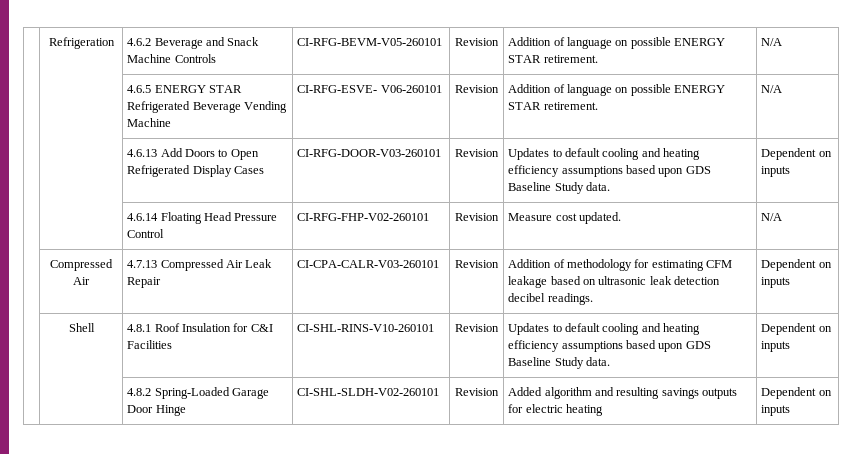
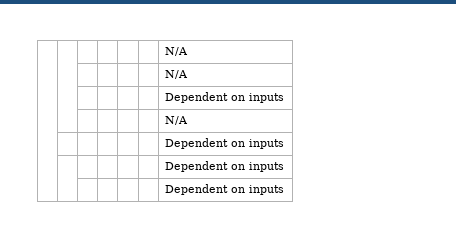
[48,37,115,49] [127,37,260,49] [127,54,216,63] [297,38,443,46] [455,38,499,46] [508,37,726,49] [508,55,598,63] [761,38,783,46] [127,85,243,93] [127,101,288,113] [127,118,172,127] [297,85,442,93] [455,85,499,93] [508,84,726,96] [508,102,598,110] [761,85,783,93] [127,148,259,160] [127,165,265,177] [297,149,442,157] [455,149,499,157] [508,148,701,160] [508,165,711,177] [508,182,611,194] [761,148,832,160] [761,166,791,177] [127,212,278,224] [127,229,165,238] [297,213,430,221] [455,213,499,221] [508,212,622,224] [761,213,783,221] [50,259,113,271] [73,277,90,285] [127,259,273,271] [127,277,162,288] [297,260,440,268] [455,260,499,268] [508,259,733,271] [508,276,721,288] [508,293,593,305] [761,259,832,271] [761,277,791,288] [68,323,95,332] [127,323,273,332] [127,340,173,349] [297,324,435,332] [455,324,499,332] [508,323,701,335] [508,340,711,352] [508,357,611,369] [761,323,832,335] [761,341,791,352] [127,387,270,399] [127,405,186,416] [297,388,440,396] [455,388,499,396] [508,387,738,399] [508,404,604,416] [761,387,832,399] [761,405,791,416] | Refrigeration | 4.6.2 Beverage and Snack Machine Controls | CI-RFG-BEVM-V05-260101 | Revision | Addition of language on possible ENERGY STAR retirement. | N/A // | | 4.6.5 ENERGY STAR Refrigerated Beverage Vending Machine | CI-RFG-ESVE- V06-260101 | Revision | Addition of language on possible ENERGY STAR retirement. | N/A // | | 4.6.13 Add Doors to Open Refrigerated Display Cases | CI-RFG-DOOR-V03-260101 | Revision | Updates to default cooling and heating efficiency assumptions based upon GDS Baseline Study data. | Dependent on inputs // | | 4.6.14 Floating Head Pressure Control | CI-RFG-FHP-V02-260101 | Revision | Measure cost updated. | N/A // | Compressed Air | 4.7.13 Compressed Air Leak Repair | CI-CPA-CALR-V03-260101 | Revision | Addition of methodology for estimating CFM leakage based on ultrasonic leak detection decibel readings. | Dependent on inputs // | Shell | 4.8.1 Roof Insulation for C&I Facilities | CI-SHL-RINS-V10-260101 | Revision | Updates to default cooling and heating efficiency assumptions based upon GDS Baseline Study data. | Dependent on inputs // | | 4.8.2 Spring-Loaded Garage Door Hinge | CI-SHL-SLDH-V02-260101 | Revision | Added algorithm and resulting savings outputs for electric heating | Dependent on inputs -> [165,47,189,56] [165,70,189,79] [165,92,285,103] [165,116,189,125] [165,138,285,149] [165,161,285,172] [165,184,285,195] | | | | | | N/A // | | | | | | N/A // | | | | | | Dependent on inputs // | | | | | | N/A // | | | | | | Dependent on inputs // | | | | | | Dependent on inputs // | | | | | | Dependent on inputs

